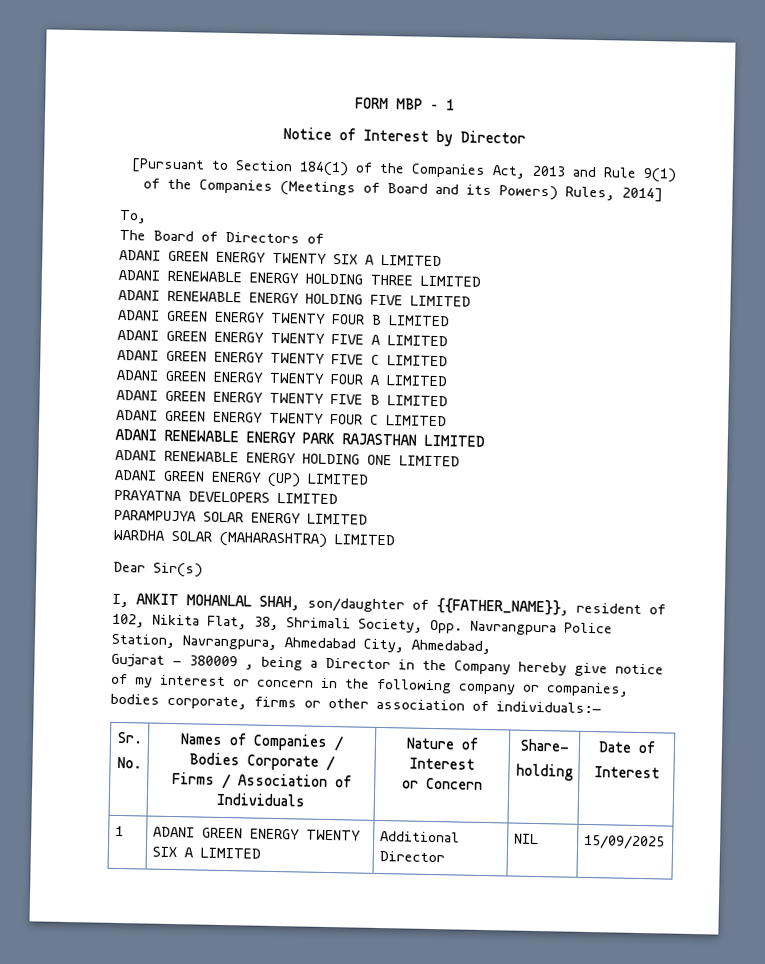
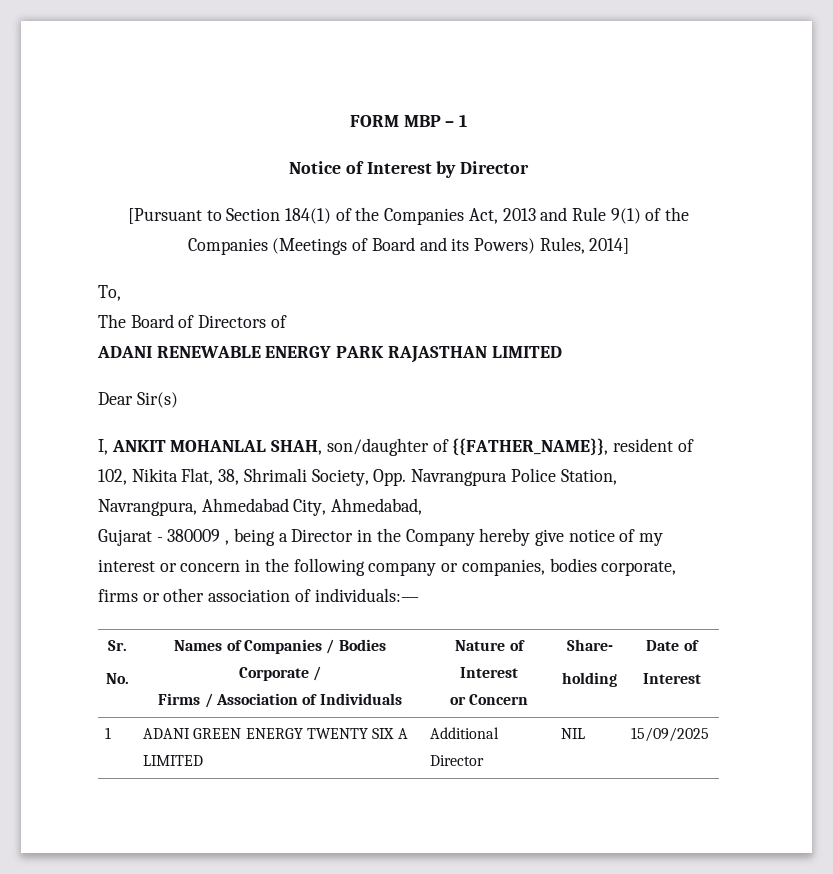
[119,249,442,267] [118,269,481,287] [118,289,471,307] [118,309,450,327] [117,329,448,347] [117,349,448,367] [116,369,448,387] [116,389,448,407] [116,409,447,427] // ADANI GREEN ENERGY TWENTY SIX A LIMITED // ADANI RENEWABLE ENERGY HOLDING THREE LIMITED // ADANI RENEWABLE ENERGY HOLDING FIVE LIMITED // ADANI GREEN ENERGY TWENTY FOUR B LIMITED // ADANI GREEN ENERGY TWENTY FIVE A LIMITED // ADANI GREEN ENERGY TWENTY FIVE C LIMITED // ADANI GREEN ENERGY TWENTY FOUR A LIMITED // ADANI GREEN ENERGY TWENTY FIVE B LIMITED // ADANI GREEN ENERGY TWENTY FOUR C LIMITED -> (287, 321) none
[115,449,460,467] [114,469,369,488] [114,489,338,505] [114,509,368,525] [113,529,395,548] // ADANI RENEWABLE ENERGY HOLDING ONE LIMITED // ADANI GREEN ENERGY (UP) LIMITED // PRAYATNA DEVELOPERS LIMITED // PARAMPUJYA SOLAR ENERGY LIMITED // WARDHA SOLAR (MAHARASHTRA) LIMITED -> (562, 352) none

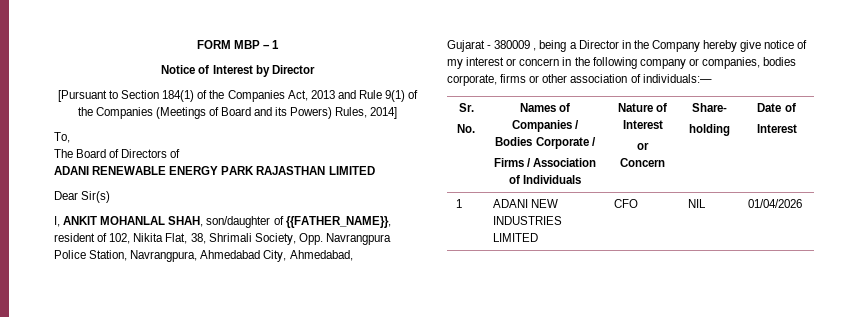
[193,728,408,739] GREEN ENERGY TWENTY SIX A -> [531,199,559,208] [493,216,563,225] NEW INDUSTRIES
[430,727,500,739] [430,755,485,766] Additional Director -> [614,199,639,208] CFO
[631,727,710,742] 15/09/2025 -> [748,199,803,208] 01/04/2026

